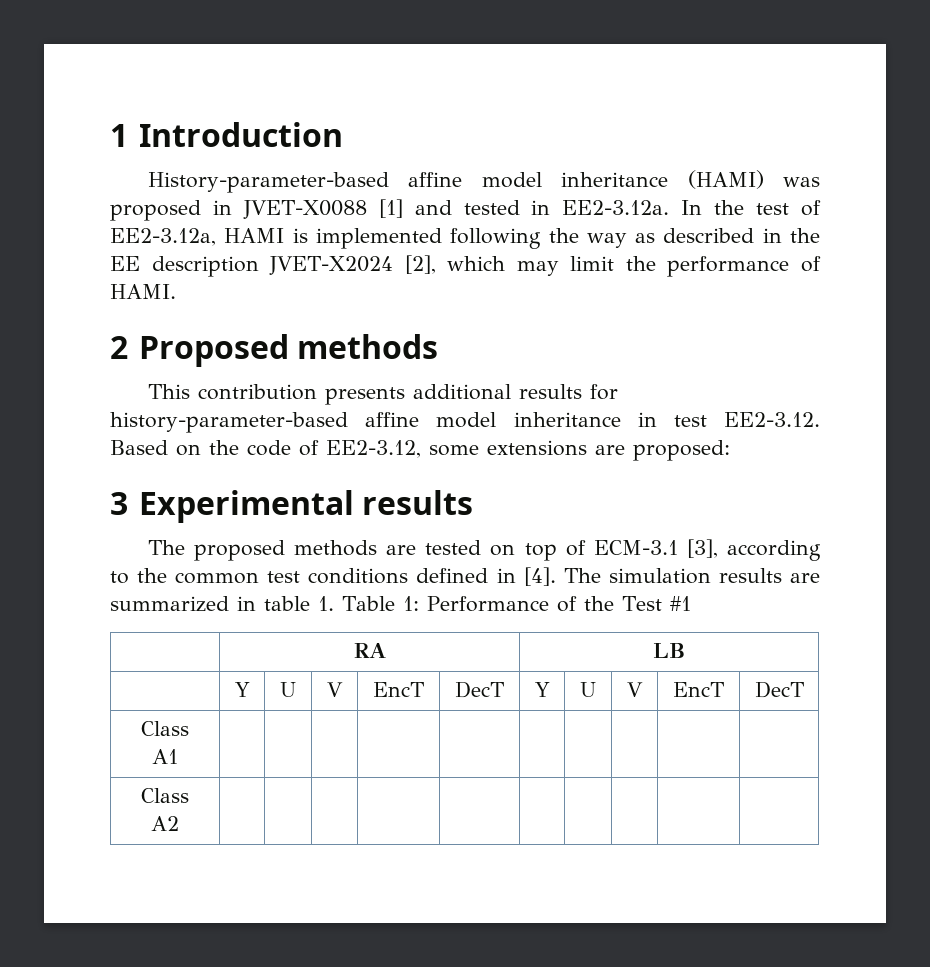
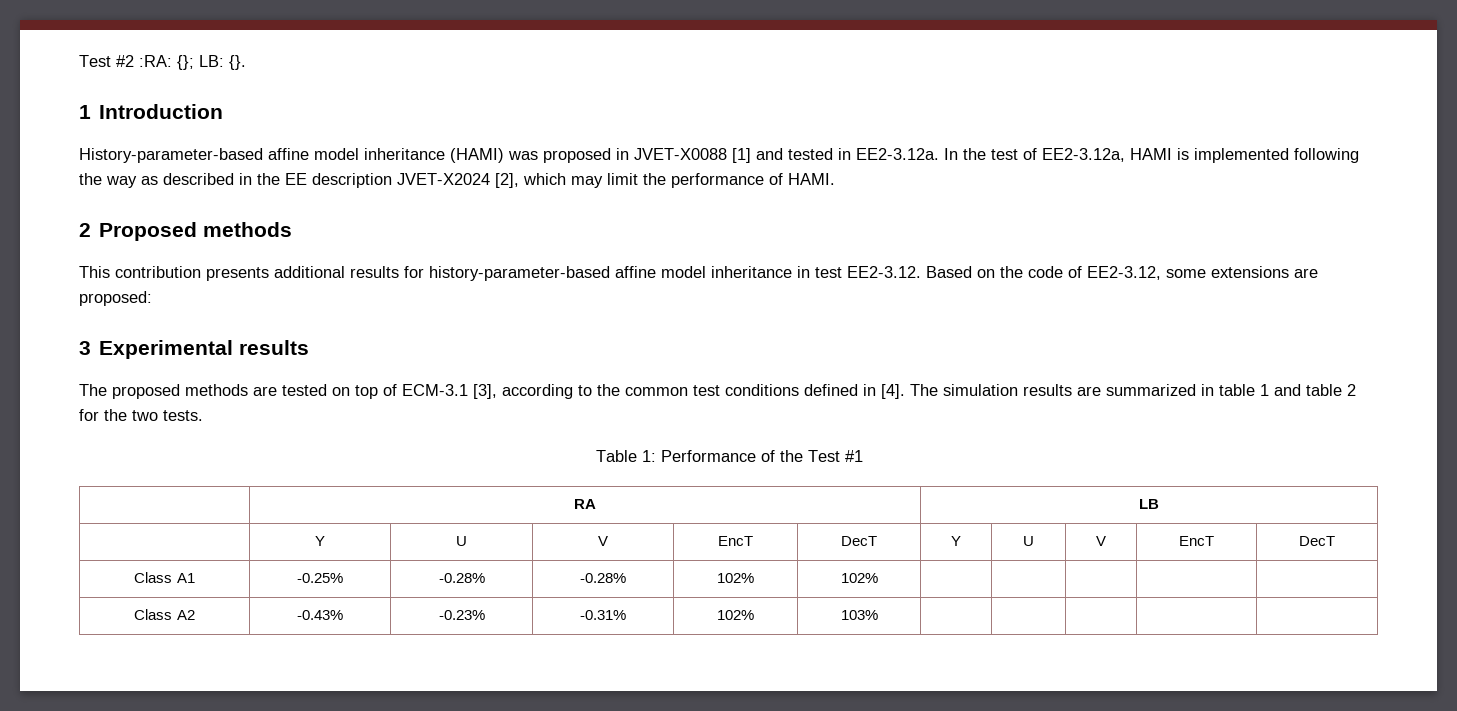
(110, 135) none -> [79,55,246,70] Test #2 :RA: {}; LB: {}. //
[318,596,334,611] 1. -> [1260,384,1356,396] [79,409,203,421] 1 and table 2 for the two tests. //
[141,788,189,803] [151,816,179,831] | | | | | | | | | // Class A2 | | | | | -> [297,573,343,583] [438,573,485,583] [580,573,626,583] [717,573,754,583] [840,573,878,583] [134,609,195,620] [297,610,343,620] [438,610,485,620] [580,610,626,620] [717,610,754,620] [840,610,878,620] -0.25% | -0.28% | -0.28% | 102% | 102% | | | | | // Class A2 | -0.43% | -0.23% | -0.31% | 102% | 103%

